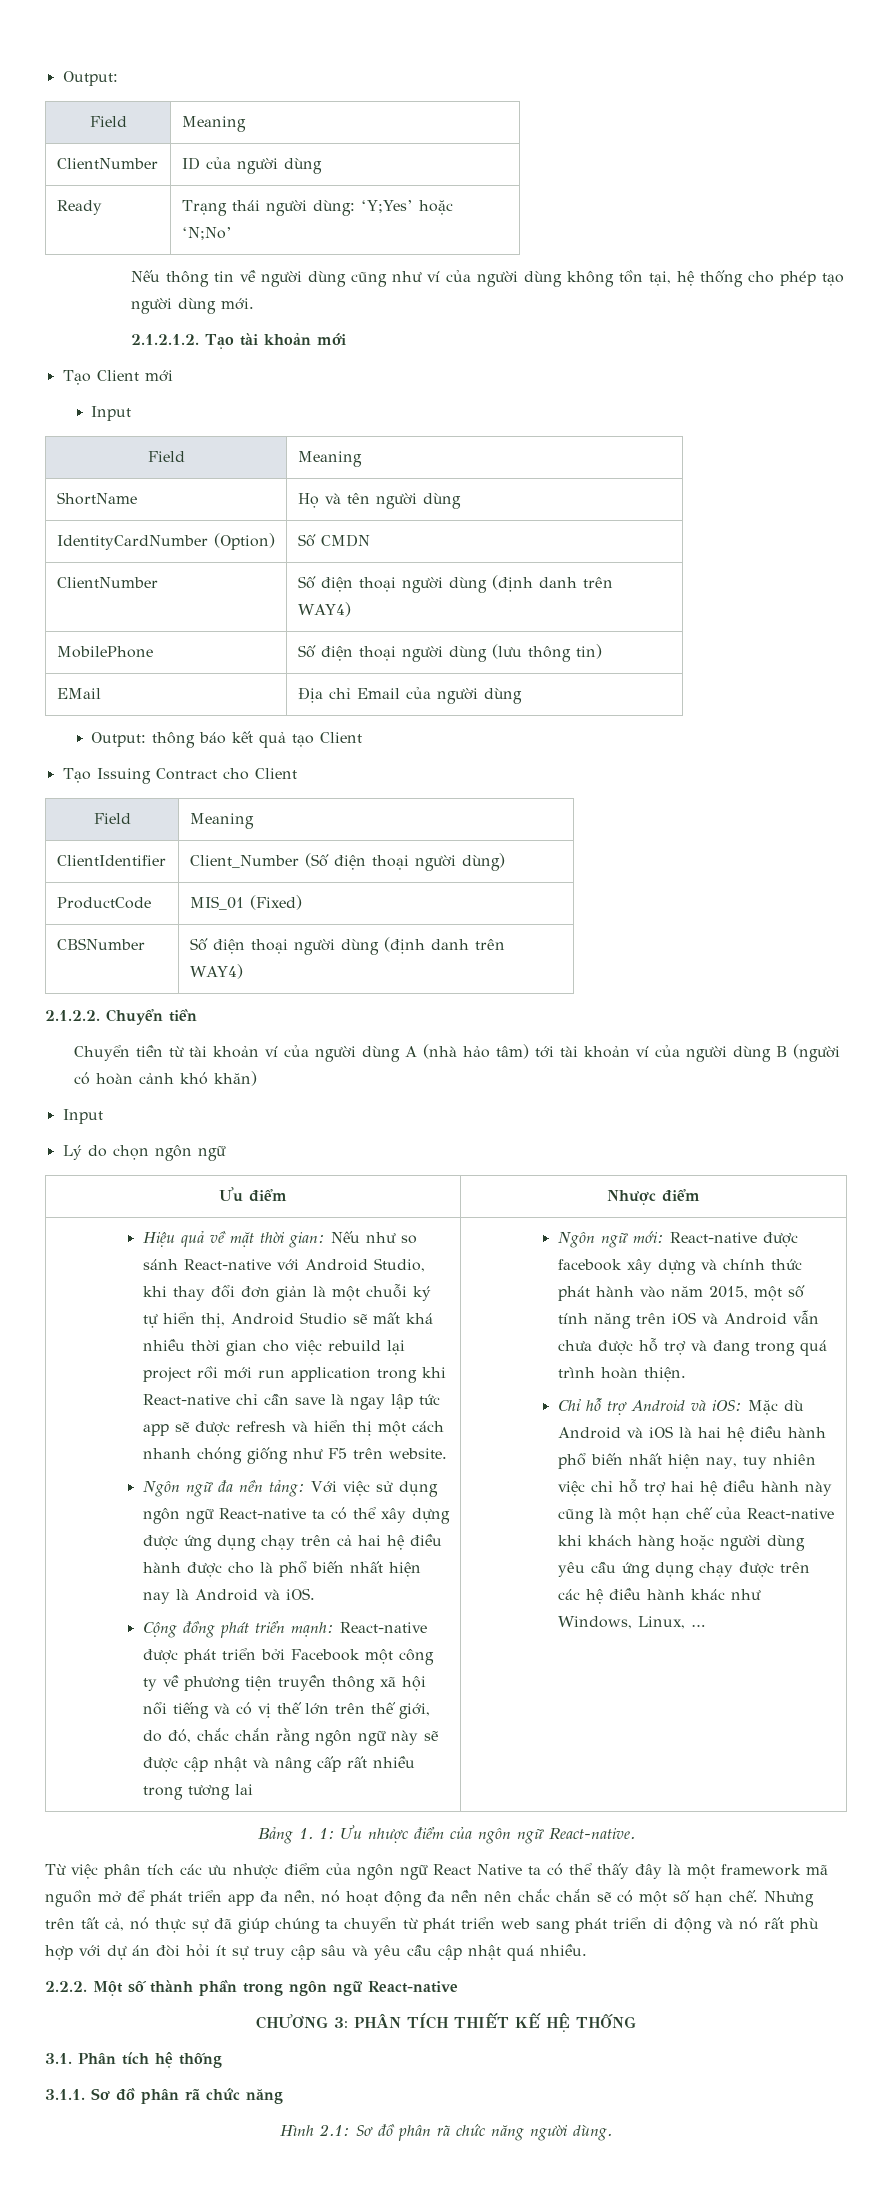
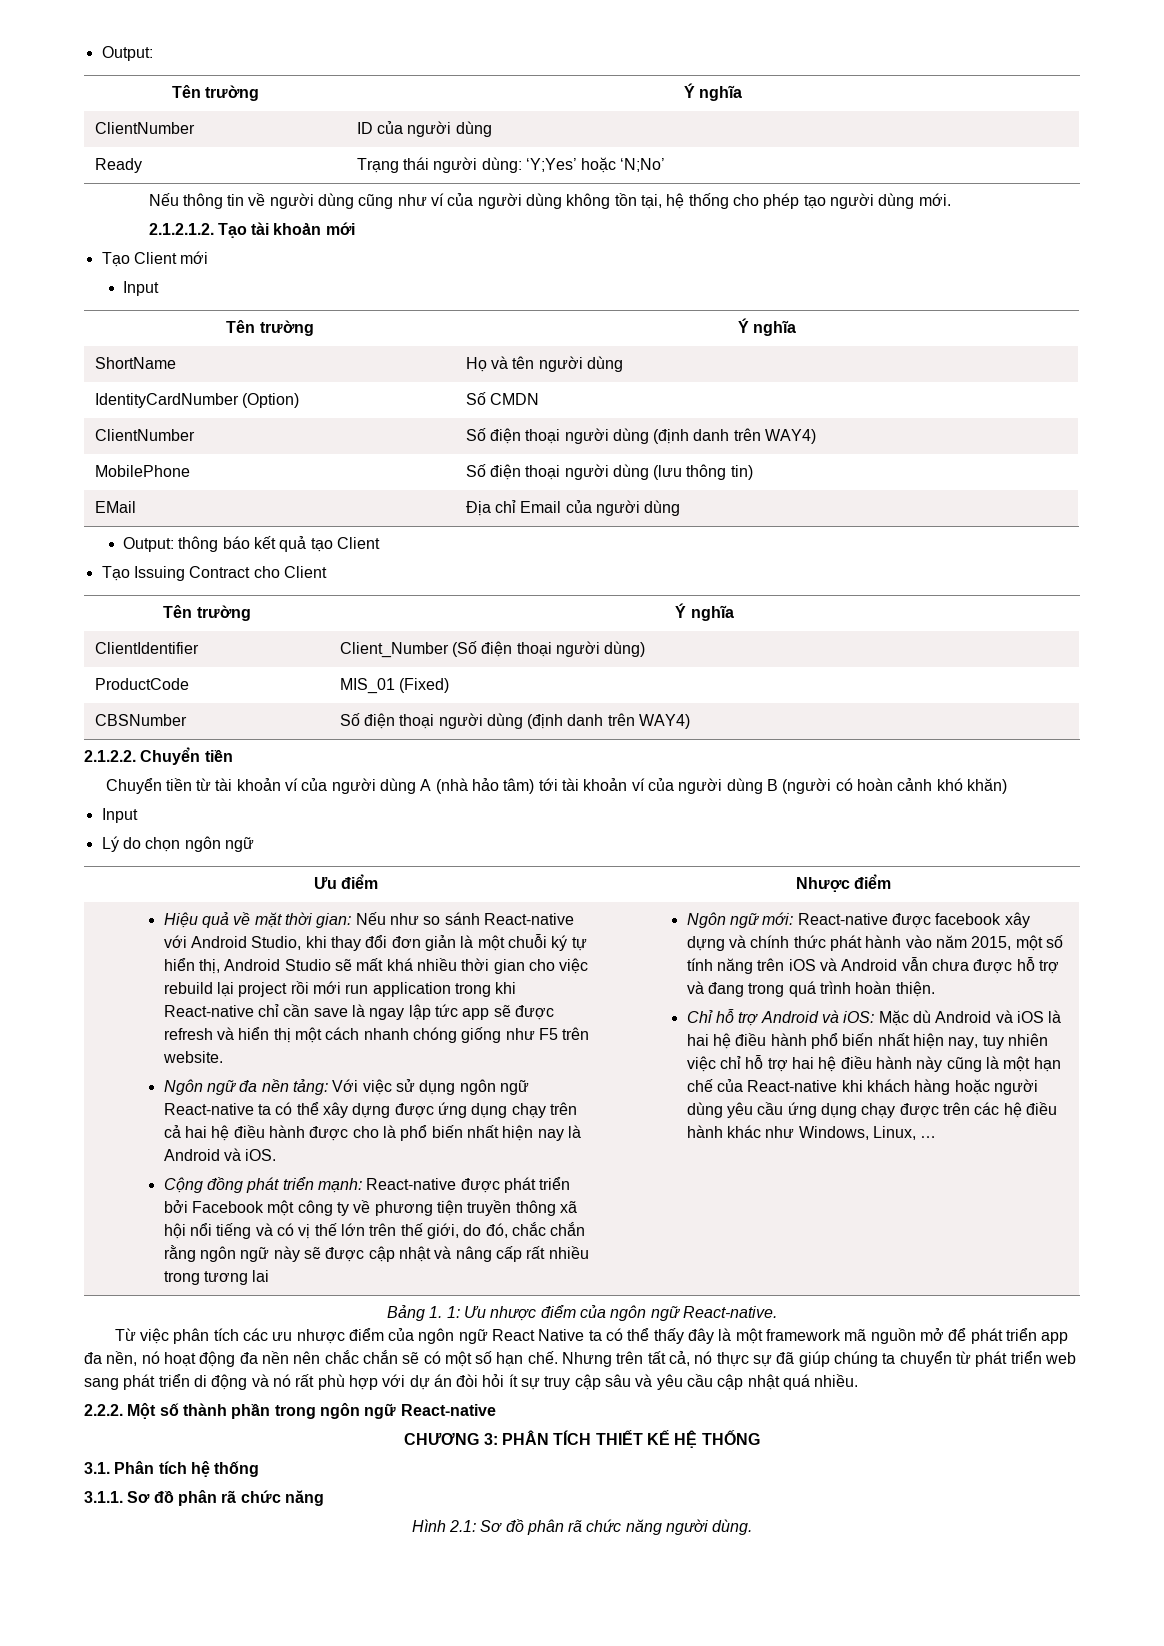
[89,116,127,127] [181,116,246,132] Field | Meaning -> [171,85,260,101] [683,83,743,101] Tên trường | Ý nghĩa
[147,451,185,462] [297,451,362,467] Field | Meaning -> [226,320,314,336] [737,318,797,336] Tên trường | Ý nghĩa
[93,813,131,824] [189,813,254,829] Field | Meaning -> [163,605,251,621] [675,603,734,621] Tên trường | Ý nghĩa

